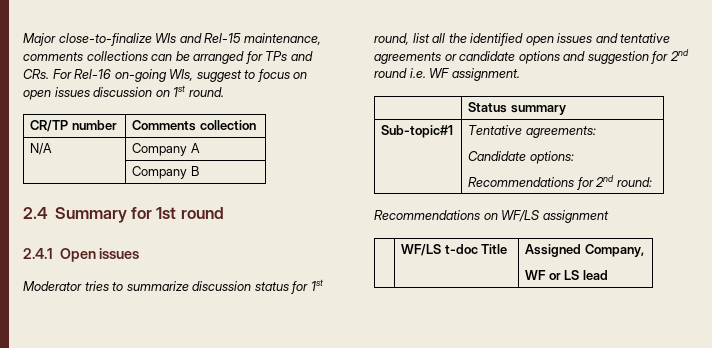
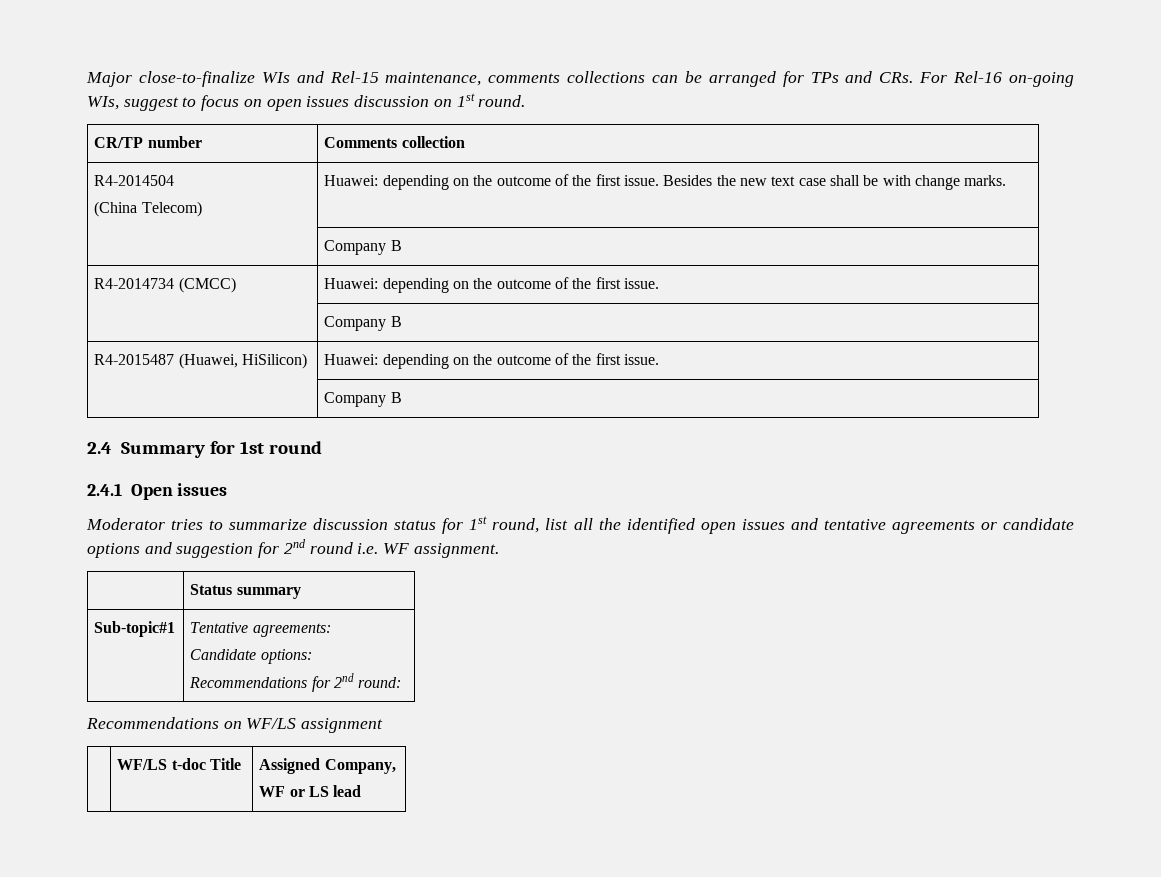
[30,143,53,155] [132,143,200,156] N/A | Company A -> [94,175,175,186] [94,201,202,217] [324,174,1007,190] [324,240,402,255] [94,277,236,293] [324,277,659,293] [324,316,402,331] [94,353,308,369] [324,353,659,369] R4-2014504 // (China Telecom) | Huawei: depending on the outcome of the first issue. Besides the new text case shall be with change marks. // | Company B // R4-2014734 (CMCC) | Huawei: depending on the outcome of the first issue. // | Company B // R4-2015487 (Huawei, HiSilicon) | Huawei: depending on the outcome of the first issue.

